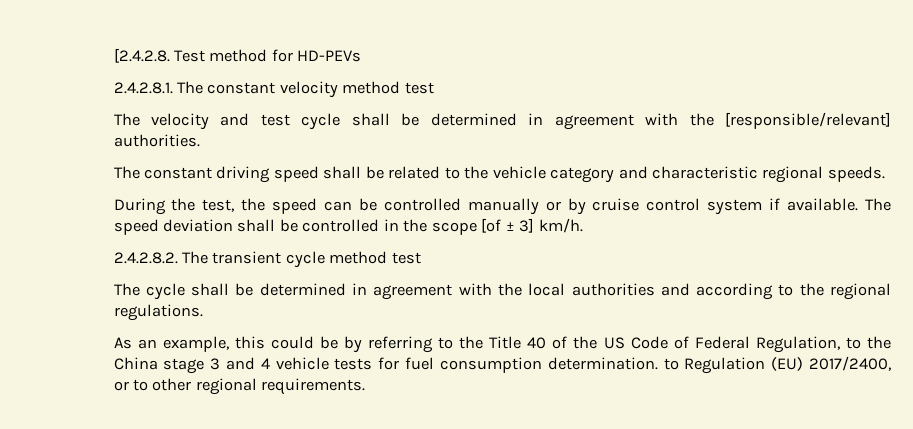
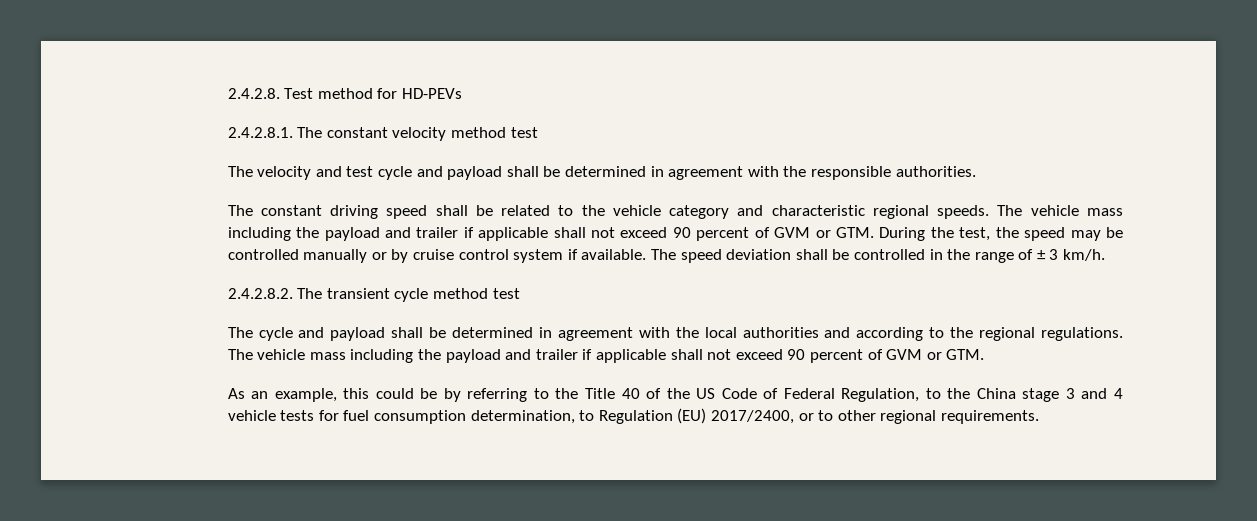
[113,48,170,63] [2.4.2.8. -> [227,88,280,99] 2.4.2.8.
[351,112,891,130] shall be determined in agreement with the [responsible/relevant] -> [416,166,891,180] and payload shall be determined in agreement with the responsible
(885, 174) // -> [997,205,1123,216] [227,227,875,241] The vehicle mass including the payload and trailer if applicable shall not exceed 90 percent of GVM or GTM.
[324,201,353,211] can -> [1070,230,1101,241] may
[431,218,535,235] scope [of ± 3] -> [974,249,1059,263] range of ± 3
(185, 291) none -> [298,327,386,341] and payload
(203, 312) none -> [227,349,985,363] The vehicle mass including the payload and trailer if applicable shall not exceed 90 percent of GVM or GTM.
[547,357,658,370] determination. -> [470,410,575,424] determination,

